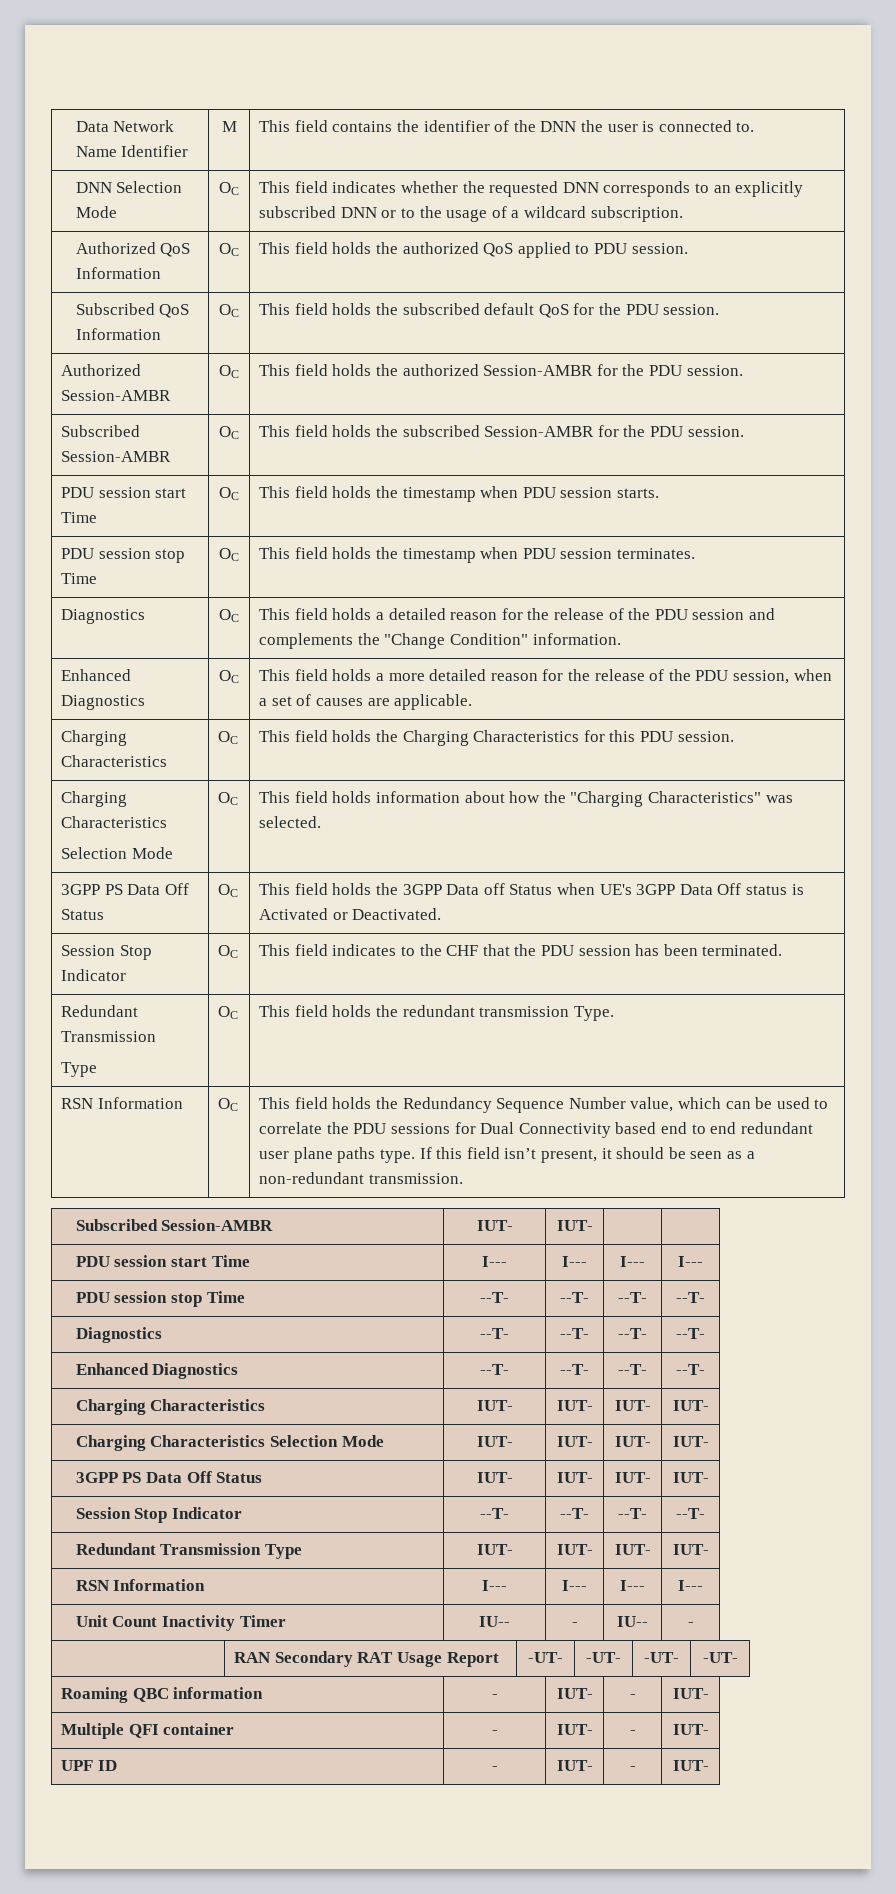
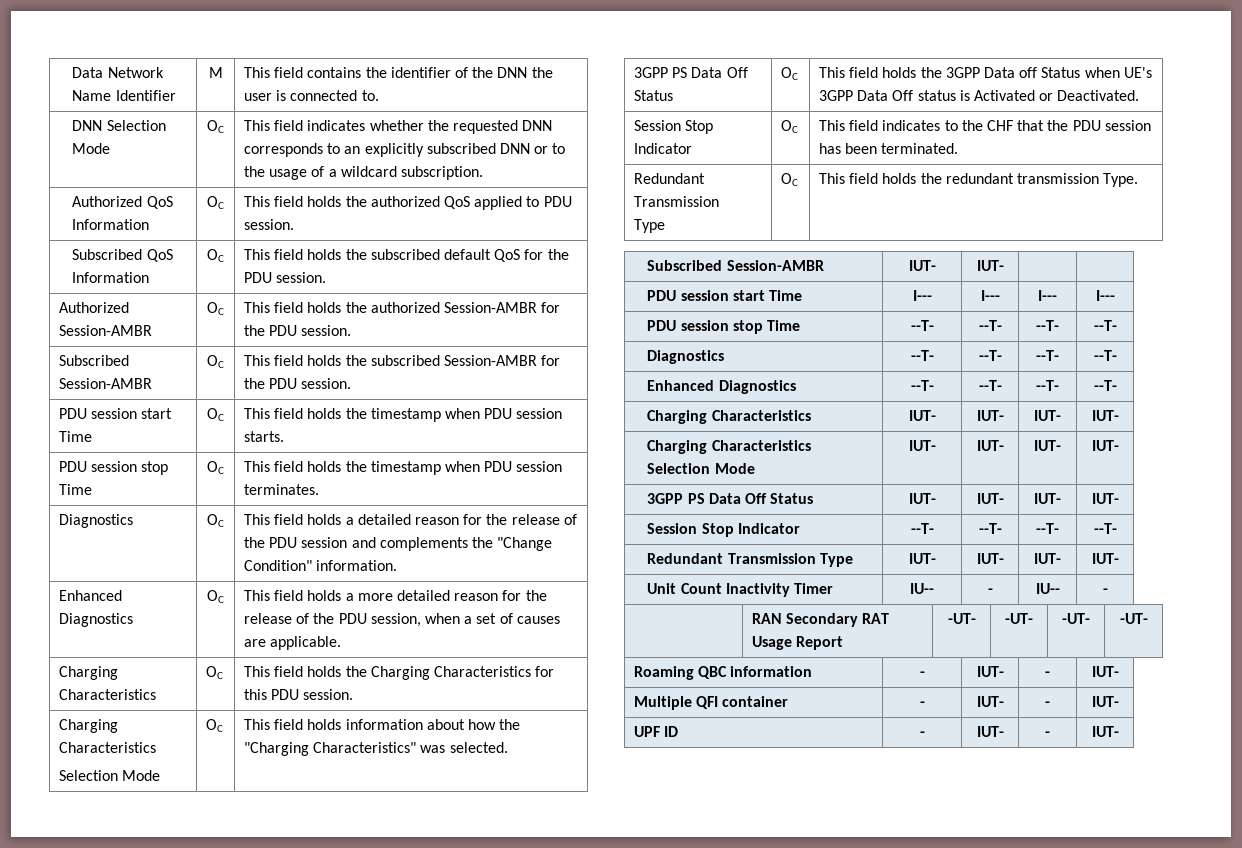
[61,1097,183,1109] [218,1098,239,1111] [259,1097,829,1113] [259,1122,813,1138] [259,1147,755,1163] [259,1172,463,1184] // RSN Information | OC | This field holds the Redundancy Sequence Number value, which can be used to correlate the PDU sessions for Dual Connectivity based end to end redundant user plane paths type. If this field isn’t present, it should be seen as a non-redundant transmission. -> (1139, 180) none
[75,1579,206,1591] [482,1580,507,1591] [562,1580,587,1591] [620,1580,645,1591] [678,1580,703,1591] // RSN Information | I--- | I--- | I--- | I--- -> (1119, 558) none

